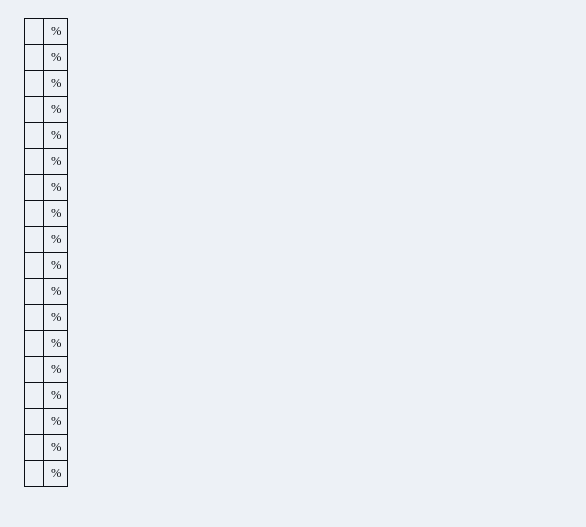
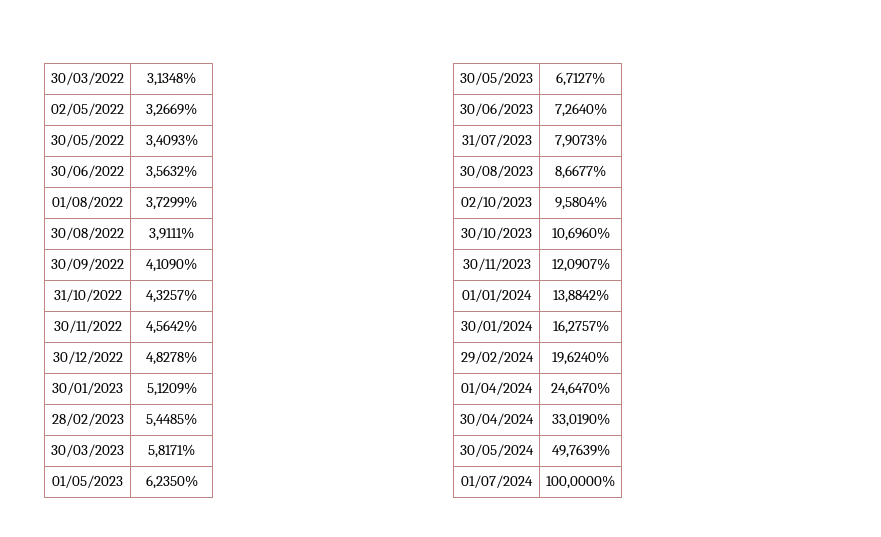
[50,27,61,35] [50,53,61,61] [50,79,61,87] [50,105,61,113] [50,131,61,139] [50,157,61,165] [50,183,61,191] [50,209,61,217] [50,235,61,243] [50,261,61,269] [50,287,61,295] [50,313,61,321] [50,339,61,347] [50,365,61,373] [50,391,61,399] [50,417,61,425] [50,443,61,451] [50,469,61,477] | % // | % // | % // | % // | % // | % // | % // | % // | % // | % // | % // | % // | % // | % // | % // | % // | % // | % -> [51,72,124,85] [147,72,196,86] [51,103,124,116] [146,103,197,117] [51,134,124,147] [145,134,198,148] [51,165,124,178] [146,165,197,179] [52,196,123,209] [146,196,197,210] [51,227,124,240] [149,227,194,241] [51,258,124,271] [146,258,197,272] [53,289,122,302] [146,289,197,303] [53,320,122,333] [146,320,197,334] [52,351,123,364] [146,351,197,365] [52,382,123,395] [146,382,197,396] [51,413,124,426] [146,413,197,427] [51,444,124,457] [148,444,195,458] [52,475,123,488] [145,475,198,489] [460,72,533,85] [556,72,605,86] [460,103,533,116] [554,103,607,117] [461,134,532,147] [554,134,607,148] [460,165,533,178] [555,165,606,179] [461,196,532,209] [554,196,607,210] [461,227,532,240] [551,227,610,241] [462,258,531,271] [551,258,610,272] [462,289,532,302] [552,289,609,303] [461,320,533,333] [552,320,609,334] [460,351,534,364] [552,351,609,365] [461,382,533,395] [551,382,610,396] [460,413,534,426] [551,413,610,427] [460,444,534,457] [551,444,610,458] [461,475,533,488] [546,475,615,489] 30/03/2022 | 3,1348% // 02/05/2022 | 3,2669% // 30/05/2022 | 3,4093% // 30/06/2022 | 3,5632% // 01/08/2022 | 3,7299% // 30/08/2022 | 3,9111% // 30/09/2022 | 4,1090% // 31/10/2022 | 4,3257% // 30/11/2022 | 4,5642% // 30/12/2022 | 4,8278% // 30/01/2023 | 5,1209% // 28/02/2023 | 5,4485% // 30/03/2023 | 5,8171% // 01/05/2023 | 6,2350% // 30/05/2023 | 6,7127% // 30/06/2023 | 7,2640% // 31/07/2023 | 7,9073% // 30/08/2023 | 8,6677% // 02/10/2023 | 9,5804% // 30/10/2023 | 10,6960% // 30/11/2023 | 12,0907% // 01/01/2024 | 13,8842% // 30/01/2024 | 16,2757% // 29/02/2024 | 19,6240% // 01/04/2024 | 24,6470% // 30/04/2024 | 33,0190% // 30/05/2024 | 49,7639% // 01/07/2024 | 100,0000%

